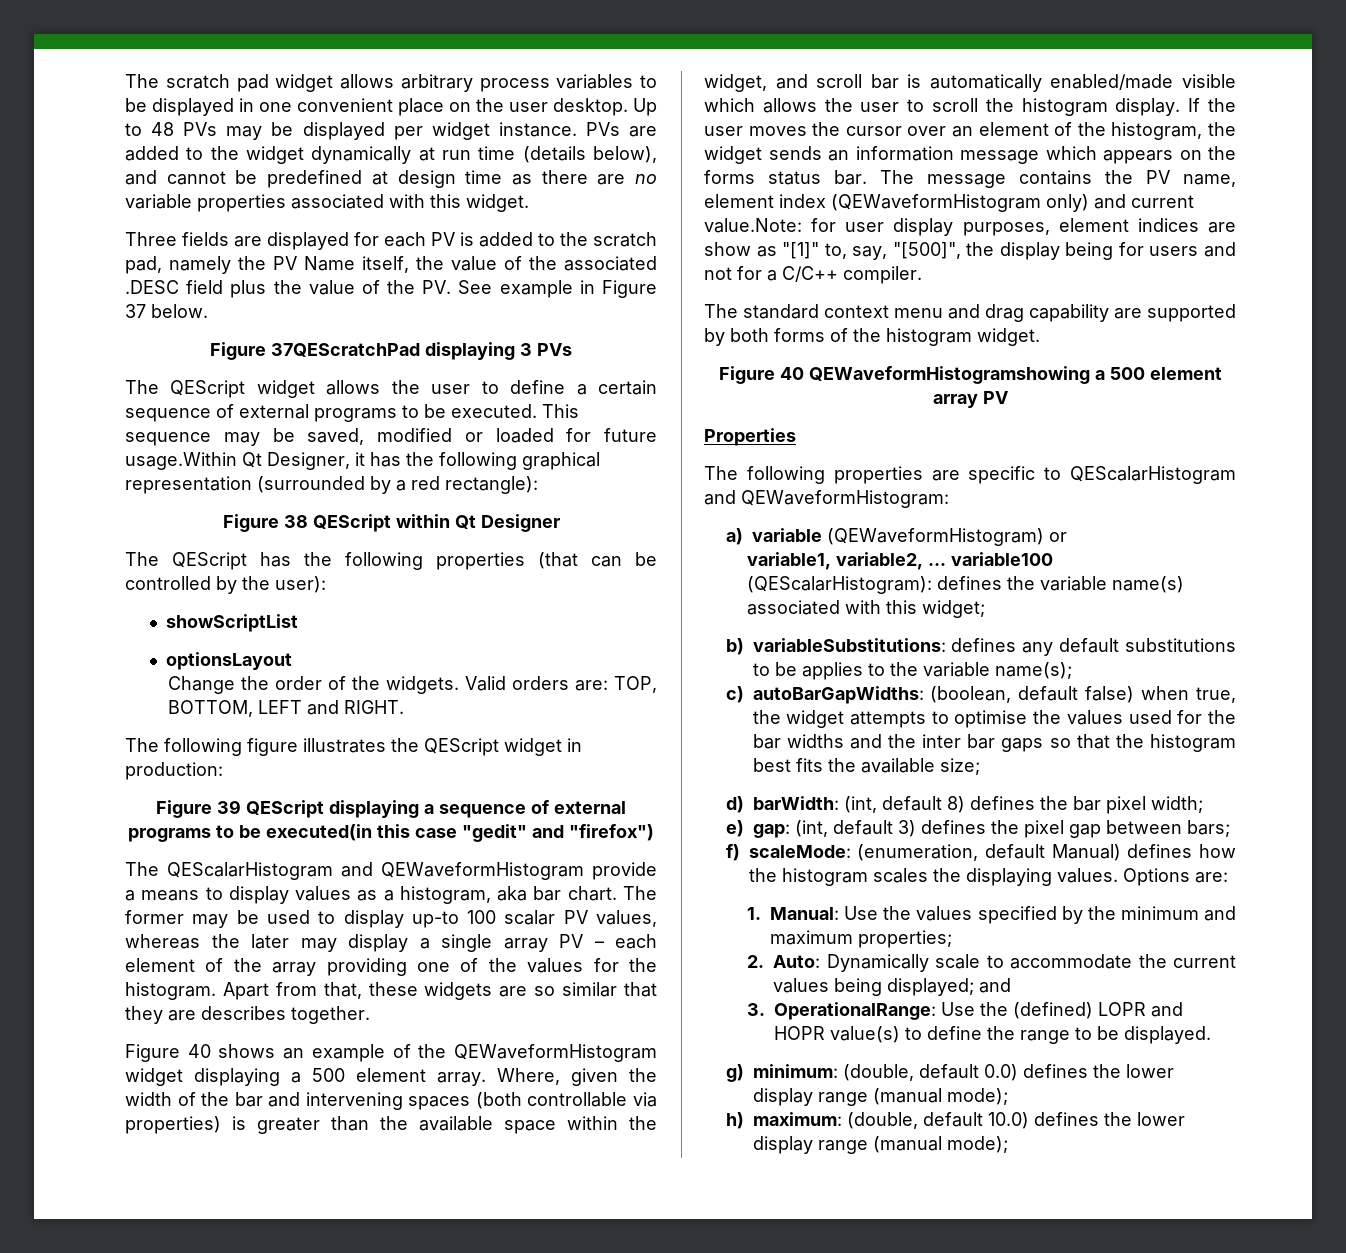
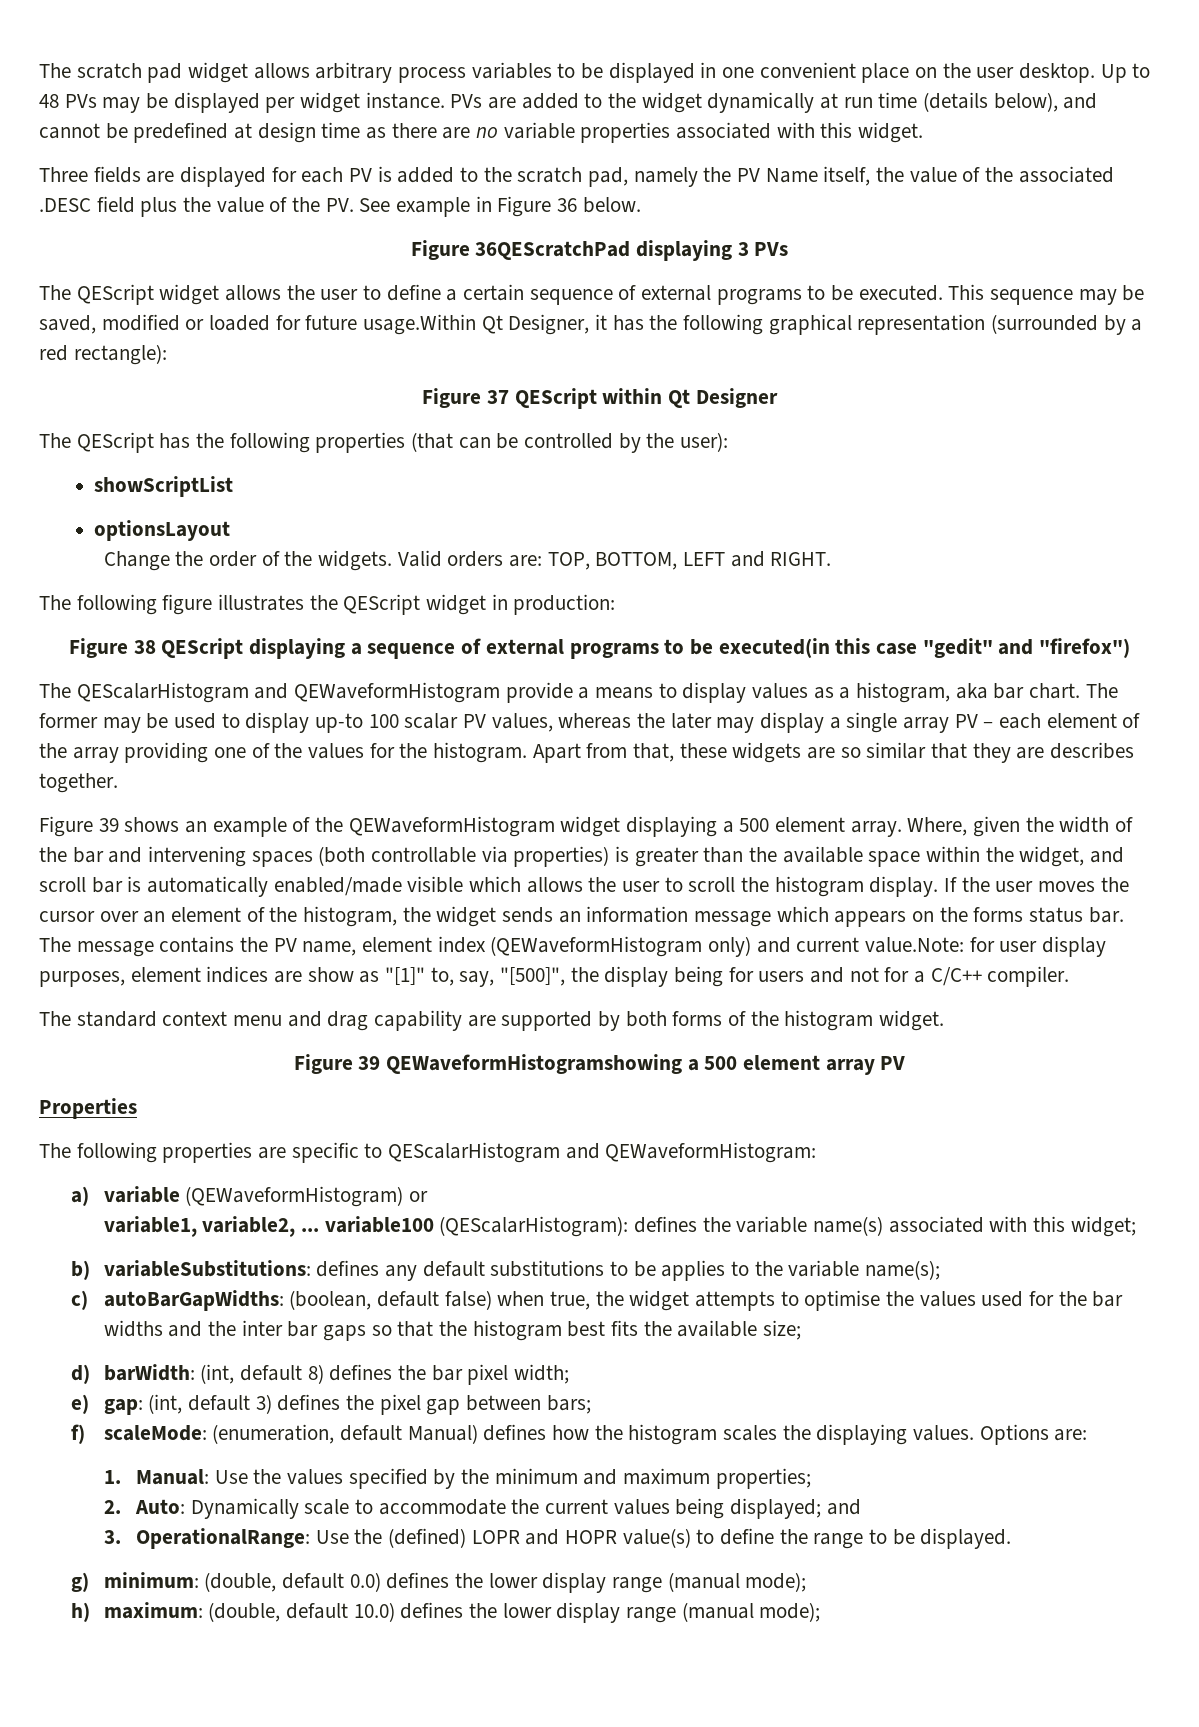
[125,304,146,318] 37 -> [557,198,578,212] 36
[271,343,420,357] 37QEScratchPad -> [475,241,631,260] 36QEScratchPad
[283,515,308,528] 38 -> [486,390,509,404] 37
[217,800,241,814] 39 -> [133,640,156,654] 38
[187,1044,211,1058] 40 -> [98,818,119,832] 39
[779,367,804,380] 40 -> [358,1056,381,1070] 39

